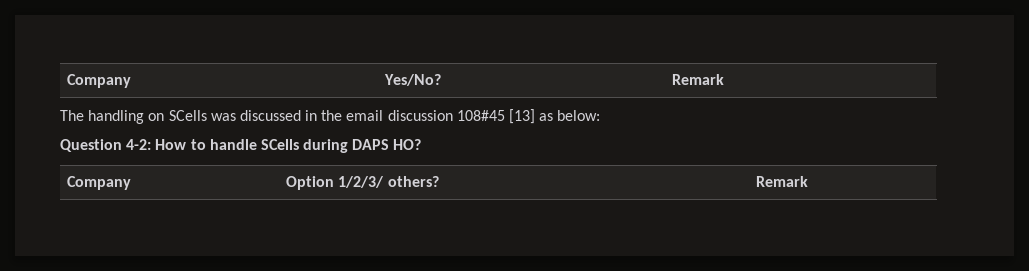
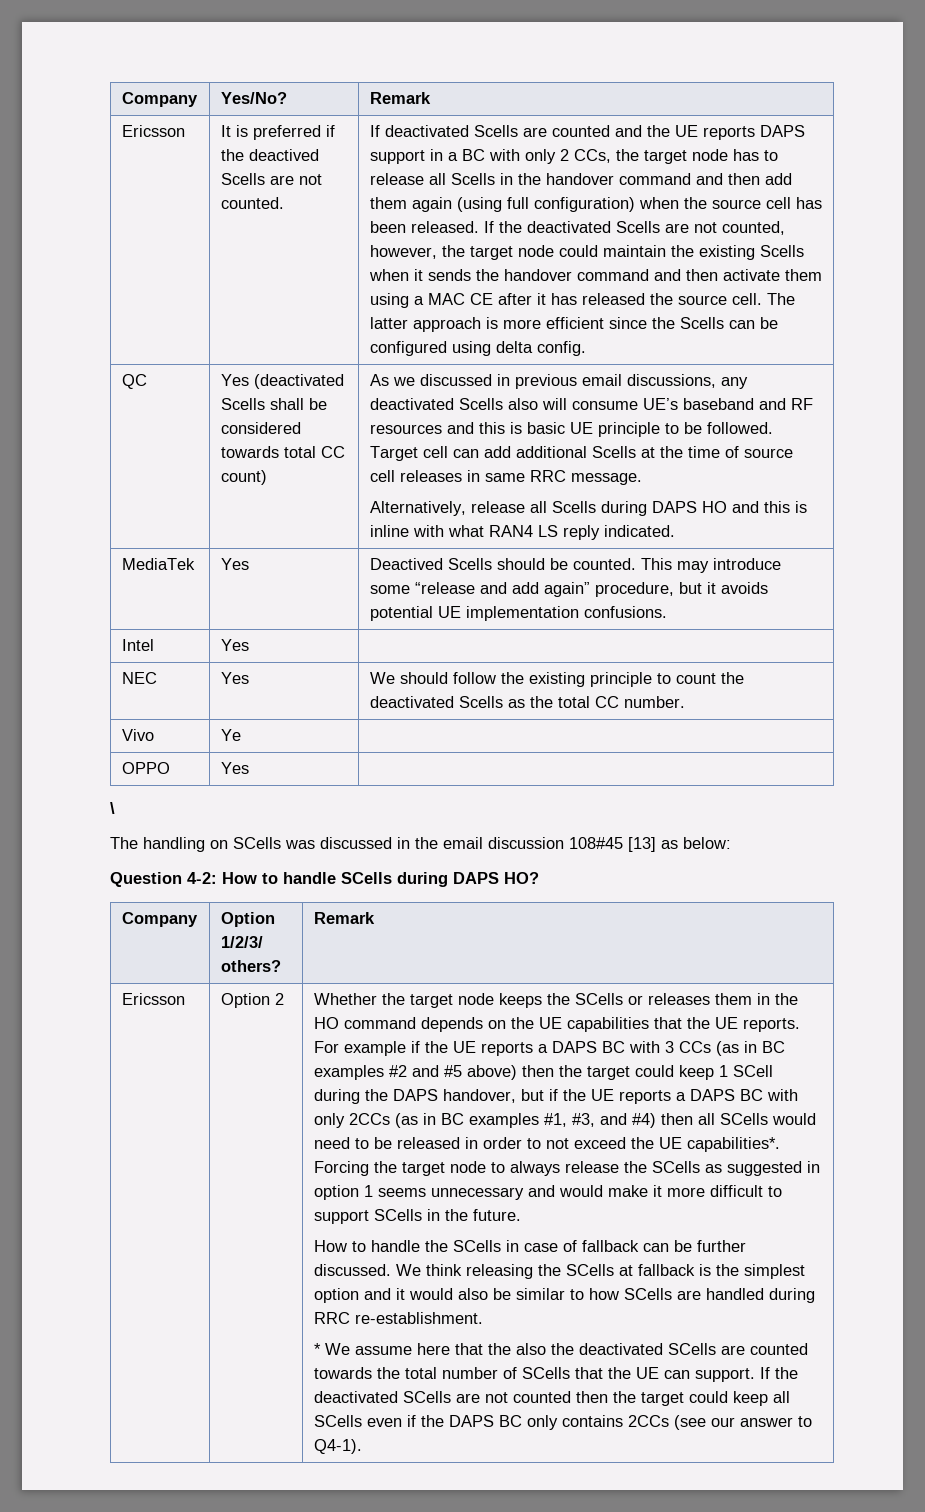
(725, 79) none -> [121,125,185,137] [220,125,335,140] [220,149,319,161] [220,173,322,185] [220,197,284,209] [369,125,805,140] [369,149,778,164] [369,173,792,185] [369,197,822,212] [369,221,785,235] [369,245,804,260] [368,269,822,281] [369,293,795,308] [369,317,778,332] [369,341,586,356] [121,374,147,389] [220,374,344,389] [220,398,327,410] [220,422,301,434] [220,446,345,458] [220,470,267,485] [369,374,748,389] [369,398,813,410] [369,422,773,437] [369,446,793,461] [369,470,642,485] [369,501,807,516] [369,525,675,540] [121,558,195,570] [220,558,249,570] [369,558,781,573] [369,582,768,597] [369,606,667,621] [121,639,154,651] [220,639,249,651] [121,672,157,684] [220,672,249,684] [369,672,744,687] [369,696,685,708] [121,729,154,741] [220,729,241,741] [121,762,170,774] [220,762,249,774] [110,802,115,814] // Ericsson | It is preferred if the deactived Scells are not counted. | If deactivated Scells are counted and the UE reports DAPS support in a BC with only 2 CCs, the target node has to release all Scells in the handover command and then add them again (using full configuration) when the source cell has been released. If the deactivated Scells are not counted, however, the target node could maintain the existing Scells when it sends the handover command and then activate them using a MAC CE after it has released the source cell. The latter approach is more efficient since the Scells can be configured using delta config. // QC | Yes (deactivated Scells shall be considered towards total CC count) | As we discussed in previous email discussions, any deactivated Scells also will consume UE’s baseband and RF resources and this is basic UE principle to be followed. Target cell can add additional Scells at the time of source cell releases in same RRC message. // Alternatively, release all Scells during DAPS HO and this is inline with what RAN4 LS reply indicated. // MediaTek | Yes | Deactived Scells should be counted. This may introduce some “release and add again” procedure, but it avoids potential UE implementation confusions. // Intel | Yes | // NEC | Yes | We should follow the existing principle to count the deactivated Scells as the total CC number. // Vivo | Ye | // OPPO | Yes | // \
(809, 181) none -> [121,993,185,1005] [220,993,284,1008] [313,993,798,1008] [313,1017,800,1032] [313,1041,785,1056] [313,1065,773,1080] [313,1089,798,1104] [313,1113,816,1128] [313,1137,780,1152] [313,1161,820,1176] [313,1185,782,1200] [313,1209,521,1224] [313,1240,746,1252] [313,1264,805,1279] [313,1288,815,1303] [313,1312,483,1324] [313,1343,808,1355] [313,1367,798,1382] [313,1391,790,1406] [313,1415,812,1430] [313,1439,362,1454] // Ericsson | Option 2 | Whether the target node keeps the SCells or releases them in the HO command depends on the UE capabilities that the UE reports. For example if the UE reports a DAPS BC with 3 CCs (as in BC examples #2 and #5 above) then the target could keep 1 SCell during the DAPS handover, but if the UE reports a DAPS BC with only 2CCs (as in BC examples #1, #3, and #4) then all SCells would need to be released in order to not exceed the UE capabilities*. Forcing the target node to always release the SCells as suggested in option 1 seems unnecessary and would make it more difficult to support SCells in the future. // How to handle the SCells in case of fallback can be further discussed. We think releasing the SCells at fallback is the simplest option and it would also be similar to how SCells are handled during RRC re-establishment. // * We assume here that the also the deactivated SCells are counted towards the total number of SCells that the UE can support. If the deactivated SCells are not counted then the target could keep all SCells even if the DAPS BC only contains 2CCs (see our answer to Q4-1).

